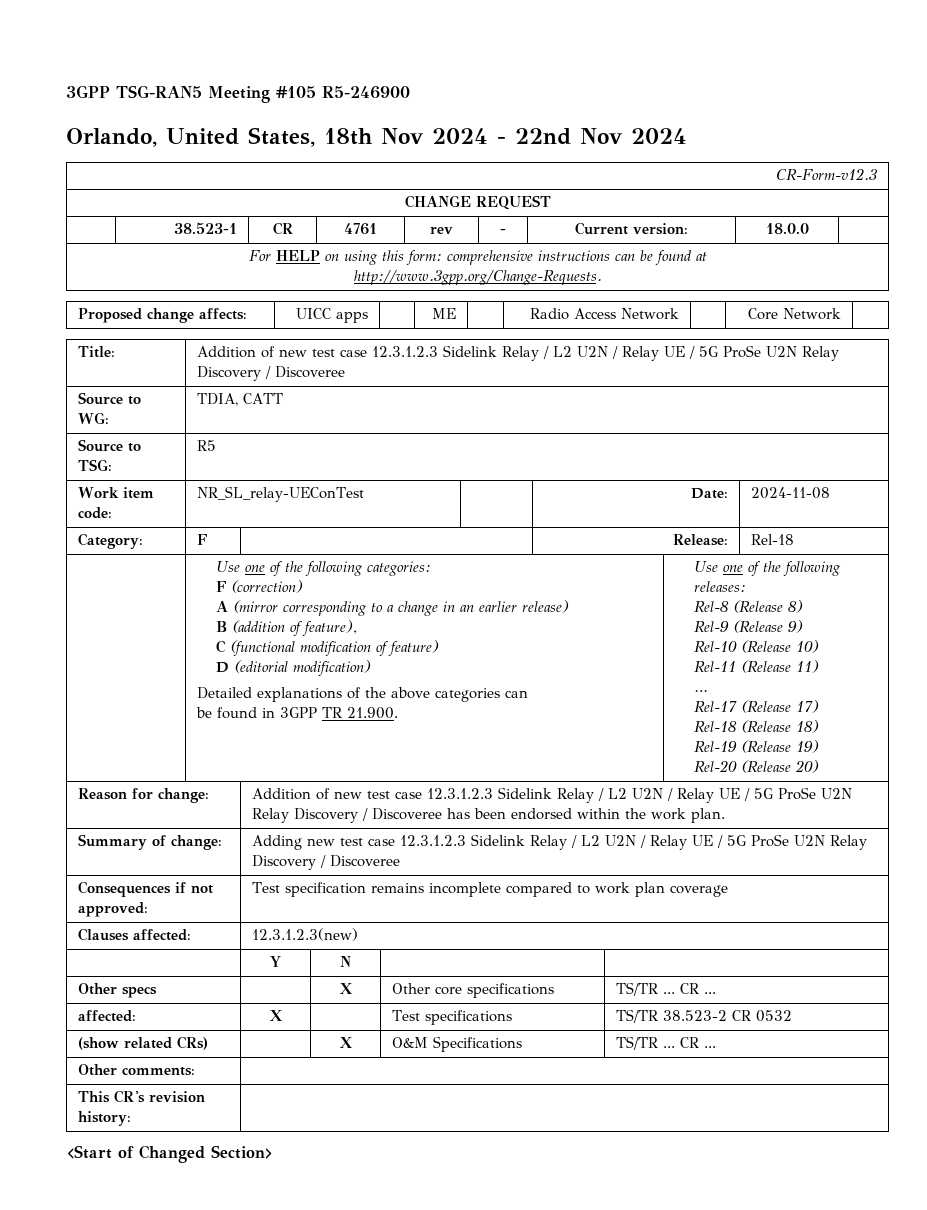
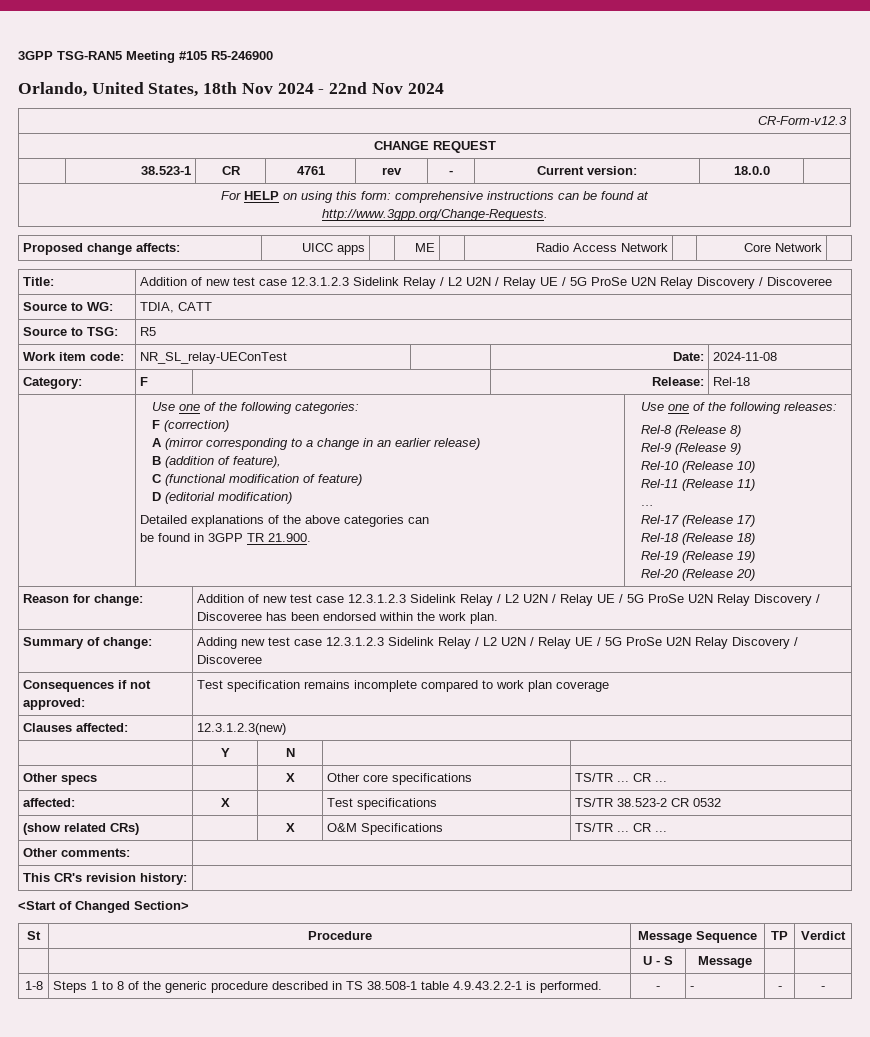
(273, 1152) none -> [27,931,41,940] [307,931,372,940] [638,931,757,943] [771,931,788,940] [801,931,846,940] [643,956,673,965] [698,956,752,968] [24,981,43,990] [53,981,603,993] [656,986,660,990] [690,986,695,990] [777,986,782,990] [821,986,825,990] // St | Procedure | Message Sequence | TP | Verdict // | | U - S | Message | | // 1-8 | Steps 1 to 8 of the generic procedure described in TS 38.508-1 table 4.9.43.2.2-1 is performed. | - | - | - | -

